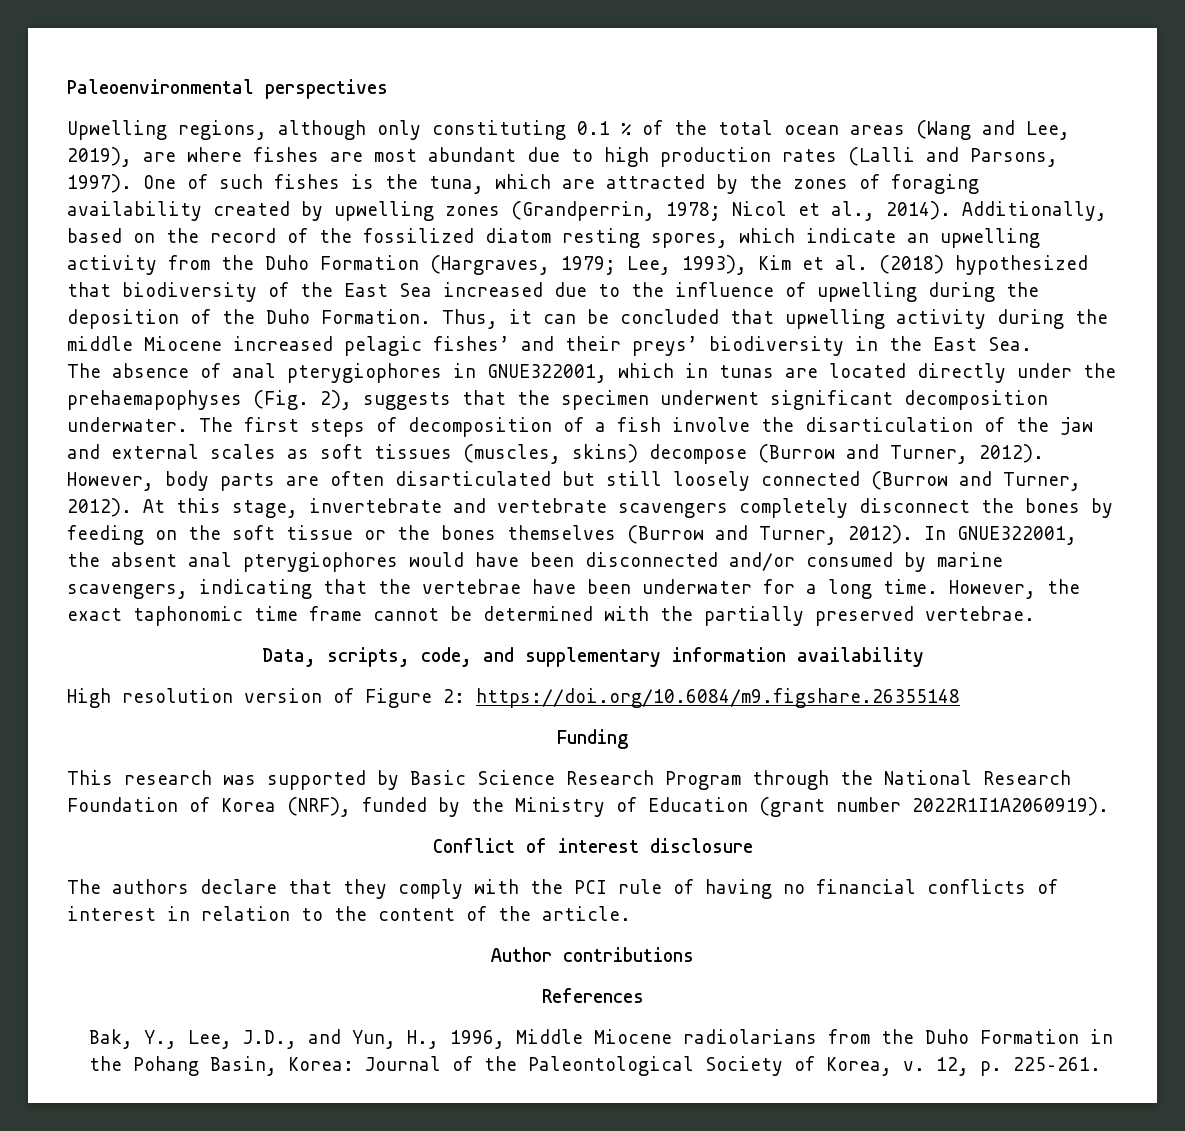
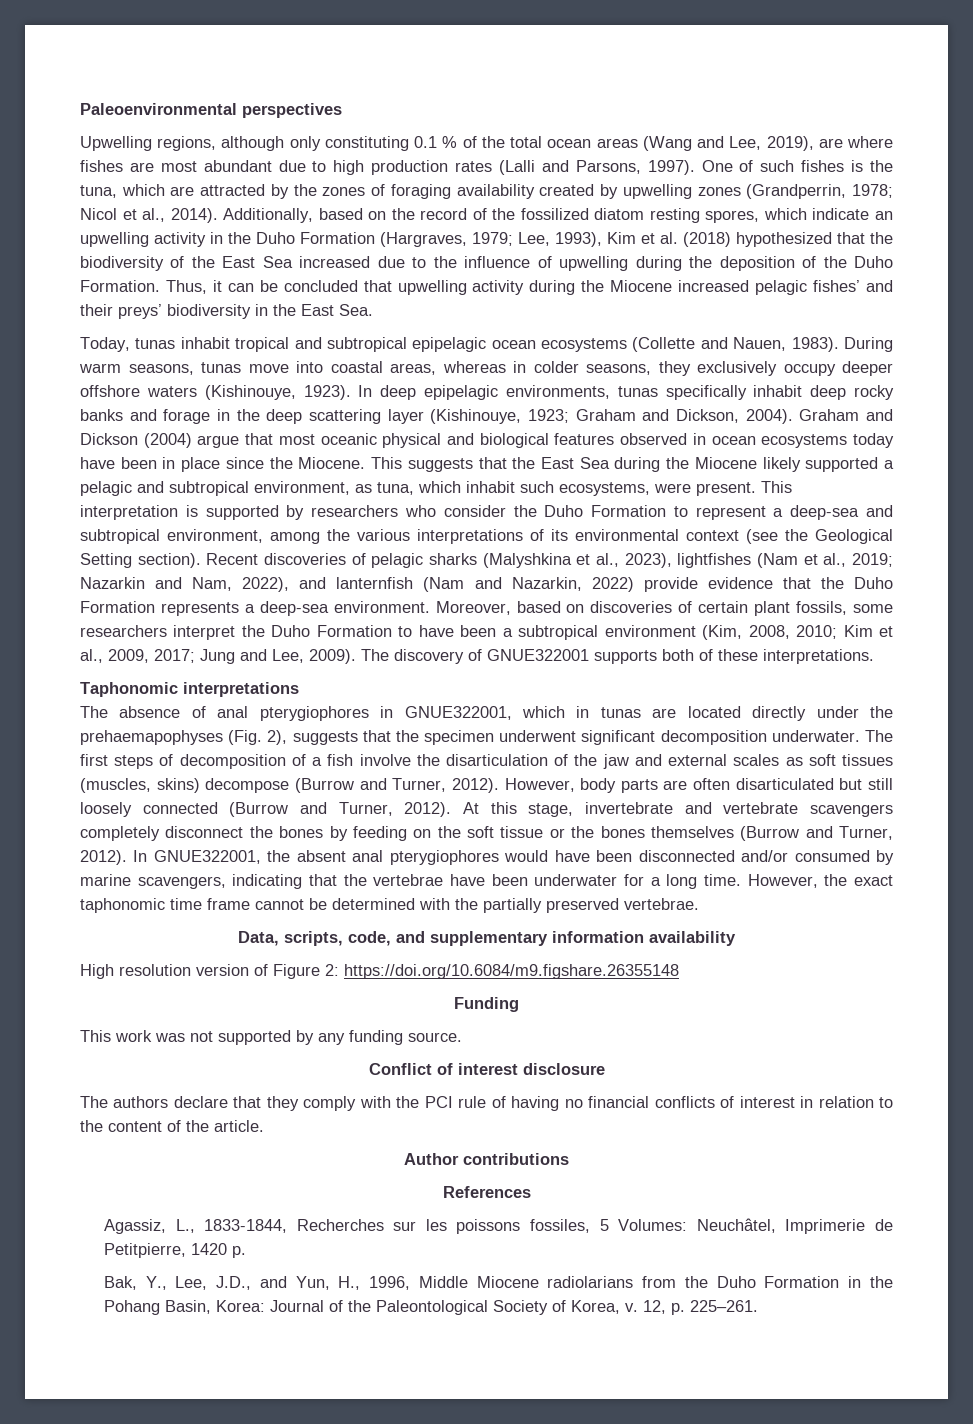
[168,255,210,270] from -> [210,232,223,244] in
(111, 289) none -> [870,232,893,244] the
[67,336,133,351] middle -> (605, 286) none
(1032, 344) none -> [80,337,893,352] [79,361,893,376] [80,385,895,400] [80,409,893,424] [80,433,894,448] [80,457,894,472] [80,481,792,496] [80,505,894,520] [80,529,893,544] [80,553,893,568] [80,577,893,592] [80,601,893,616] [80,625,893,640] [80,649,874,664] [80,682,299,697] // Today, tunas inhabit tropical and subtropical epipelagic ocean ecosystems (Collette and Nauen, 1983). During warm seasons, tunas move into coastal areas, whereas in colder seasons, they exclusively occupy deeper offshore waters (Kishinouye, 1923). In deep epipelagic environments, tunas specifically inhabit deep rocky banks and forage in the deep scattering layer (Kishinouye, 1923; Graham and Dickson, 2004). Graham and Dickson (2004) argue that most oceanic physical and biological features observed in ocean ecosystems today have been in place since the Miocene. This suggests that the East Sea during the Miocene likely supported a pelagic and subtropical environment, as tuna, which inhabit such ecosystems, were present. This interpretation is supported by researchers who consider the Duho Formation to represent a deep-sea and subtropical environment, among the various interpretations of its environmental context (see the Geological Setting section). Recent discoveries of pelagic sharks (Malyshkina et al., 2023), lightfishes (Nam et al., 2019; Nazarkin and Nam, 2022), and lanternfish (Nam and Nazarkin, 2022) provide evidence that the Duho Formation represents a deep-sea environment. Moreover, based on discoveries of certain plant fossils, some researchers interpret the Duho Formation to have been a subtropical environment (Kim, 2008, 2010; Kim et al., 2009, 2017; Jung and Lee, 2009). The discovery of GNUE322001 supports both of these interpretations. // Taphonomic interpretations
[124,770,1071,790] [67,797,1109,817] research was supported by Basic Science Research Program through the National Research Foundation of Korea (NRF), funded by the Ministry of Education (grant number 2022R1I1A2060919). -> [115,1030,462,1045] work was not supported by any funding source.
(644, 995) none -> [103,1218,894,1234] [103,1243,246,1258] // Agassiz, L., 1833-1844, Recherches sur les poissons fossiles, 5 Volumes: Neuchâtel, Imprimerie de Petitpierre, 1420 p.

